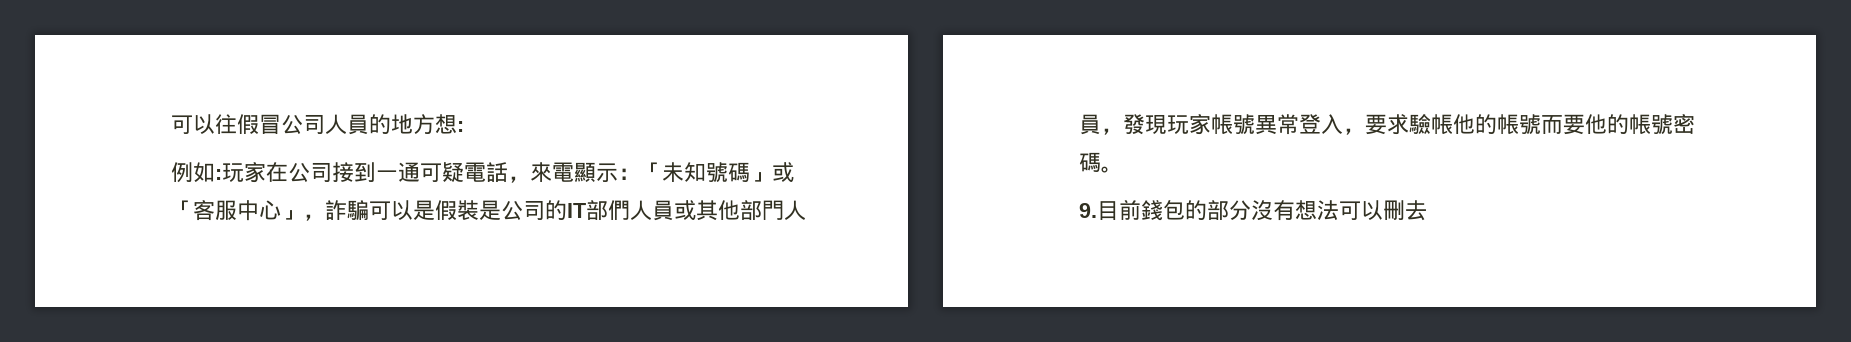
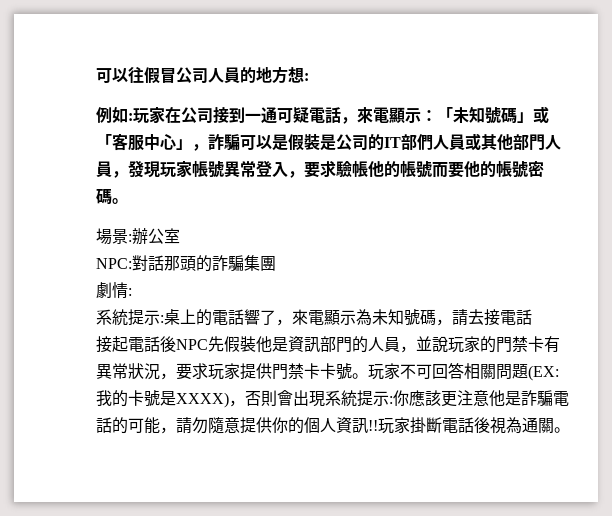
[1079,199,1428,221] 9.目前錢包的部分沒有想法可以刪去 -> [95,228,180,245] [95,255,276,272] [95,282,132,299] [95,309,532,326] [95,336,560,353] [95,363,559,381] [95,390,569,408] [95,417,570,434] 場景:辦公室 // NPC:對話那頭的詐騙集團 // 劇情: // 系統提示:桌上的電話響了，來電顯示為未知號碼，請去接電話 // 接起電話後NPC先假裝他是資訊部門的人員，並說玩家的門禁卡有異常狀況，要求玩家提供門禁卡卡號。玩家不可回答相關問題(EX:我的卡號是XXXX)，否則會出現系統提示:你應該更注意他是詐騙電話的可能，請勿隨意提供你的個人資訊!!玩家掛斷電話後視為通關。

